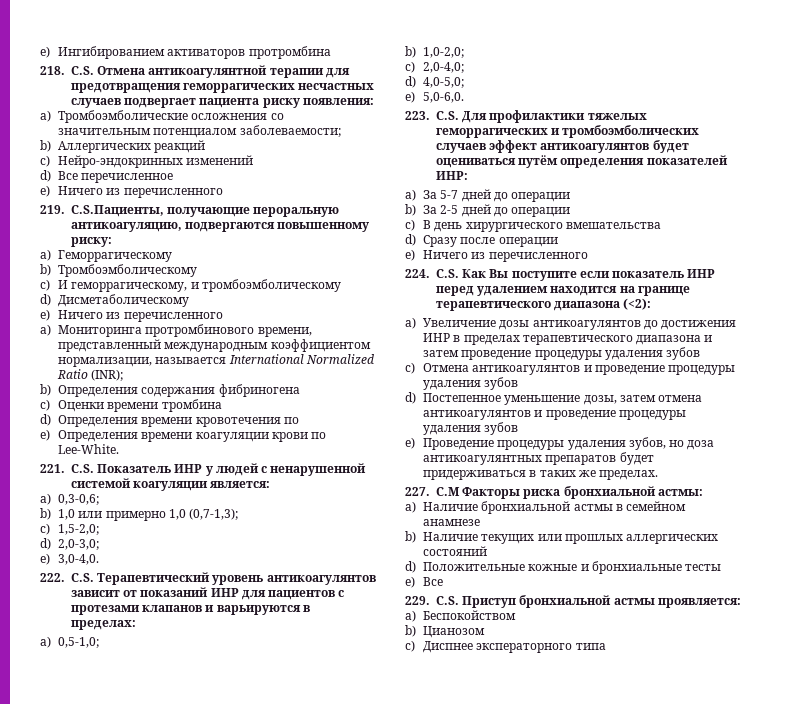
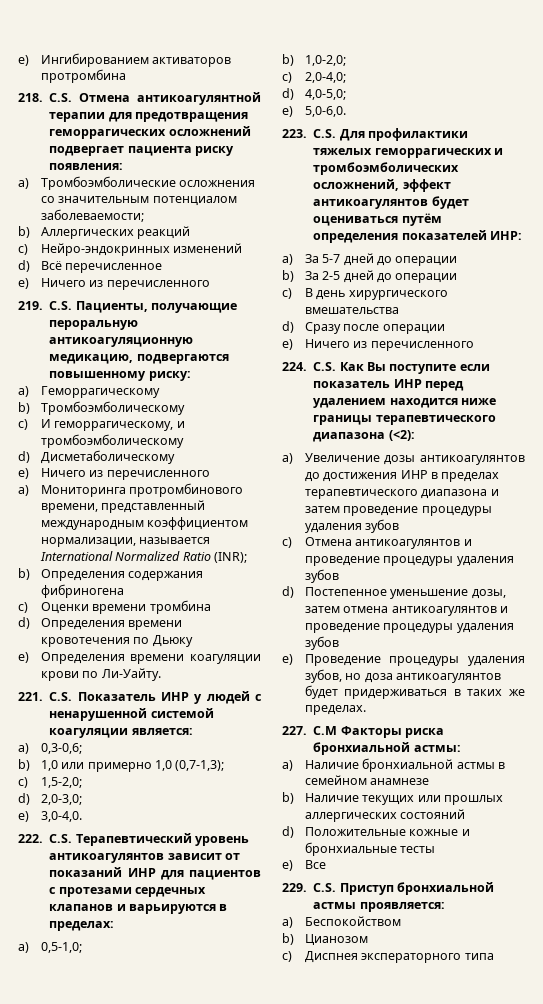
[298,83,375,90] [71,98,121,108] несчастных случаев -> [168,126,251,136] осложнений
[58,171,79,180] Все -> [40,261,62,270] Всё
[71,205,340,217] [71,222,182,232] C.S.Пациенты, получающие пероральную антикоагуляцию, -> [49,301,237,313] [49,320,139,330] [49,337,194,347] [49,354,134,364] C.S. Пациенты, получающие пероральную антикоагуляционную медикацию,
(299, 420) none -> [152,635,193,647] Дьюку
[58,444,120,454] Lee-White. -> [101,668,161,681] Ли-Уайту.
(140, 610) none -> [135,887,206,897] сердечных
[436,143,486,153] случаев -> [313,179,400,191] осложнений,
[619,286,690,296] на границе -> [461,398,496,405] [313,415,373,425] ниже границы
[423,455,617,465] антикоагулянтных препаратов -> [396,673,502,683] антикоагулянтов
[423,641,474,653] Диспнее -> [304,951,358,963] Диспнея

